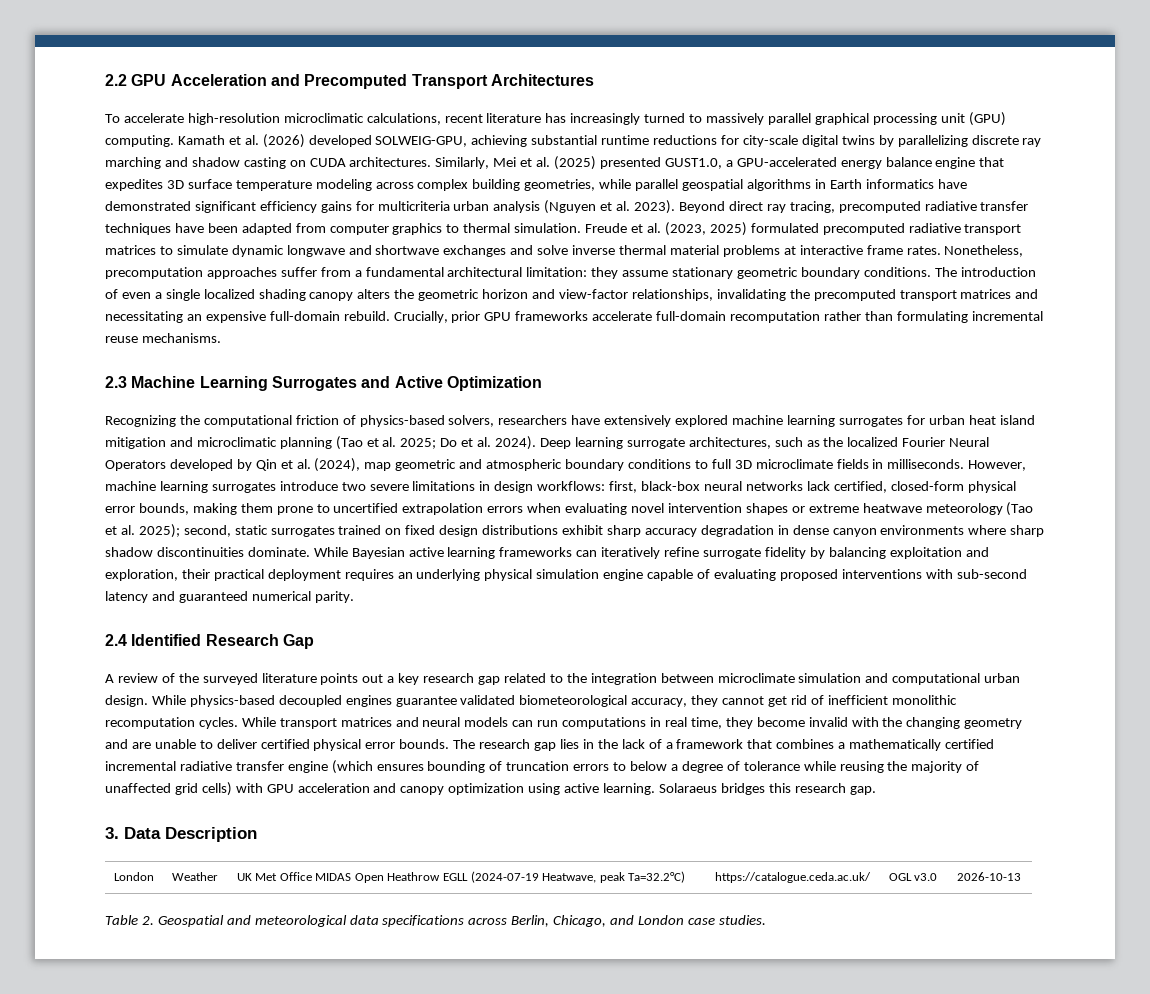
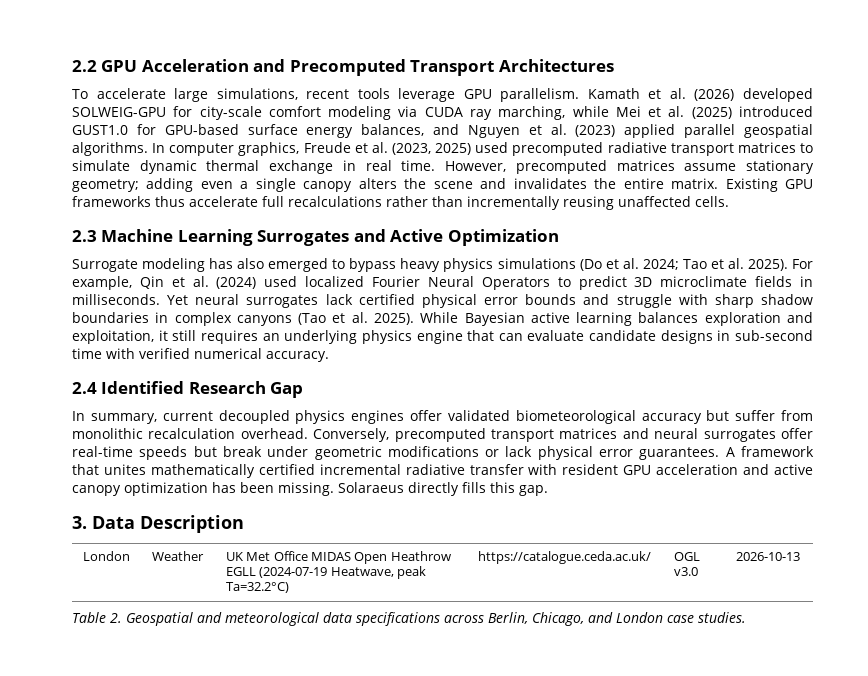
[187,112,1006,126] [105,135,174,147] high-resolution microclimatic calculations, recent literature has increasingly turned to massively parallel graphical processing unit (GPU) computing. -> [174,88,580,102] large simulations, recent tools leverage GPU parallelism.
[375,135,1042,147] [105,156,1005,170] [105,179,967,191] [105,200,1029,214] [105,223,582,235] SOLWEIG-GPU, achieving substantial runtime reductions for city-scale digital twins by parallelizing discrete ray marching and shadow casting on CUDA architectures. Similarly, Mei et al. (2025) presented GUST1.0, a GPU-accelerated energy balance engine that expedites 3D surface temperature modeling across complex building geometries, while parallel geospatial algorithms in Earth informatics have demonstrated significant efficiency gains for multicriteria urban analysis (Nguyen et al. 2023). Beyond direct ray tracing, precomputed radiative transfer techniques have been adapted from computer graphics to thermal simulation. -> [72,106,814,120] [72,124,813,138] [72,142,300,156] SOLWEIG-GPU for city-scale comfort modeling via CUDA ray marching, while Mei et al. (2025) introduced GUST1.0 for GPU-based surface energy balances, and Nguyen et al. (2023) applied parallel geospatial algorithms. In computer graphics,
[750,223,819,233] formulated -> [475,142,509,153] used
[286,245,1024,257] [105,267,1036,279] [105,289,118,299] longwave and shortwave exchanges and solve inverse thermal material problems at interactive frame rates. Nonetheless, precomputation approaches suffer from a fundamental architectural limitation: they assume stationary geometric boundary conditions. The introduction of -> [206,160,815,174] [72,178,194,192] thermal exchange in real time. However, precomputed matrices assume stationary geometry; adding
[203,289,306,301] localized shading -> (296, 185) none
[418,289,1039,301] [105,311,1043,323] [105,333,221,343] geometric horizon and view-factor relationships, invalidating the precomputed transport matrices and necessitating an expensive full-domain rebuild. Crucially, prior GPU frameworks accelerate full-domain recomputation rather than formulating incremental reuse mechanisms. -> [433,178,813,192] [72,196,729,210] scene and invalidates the entire matrix. Existing GPU frameworks thus accelerate full recalculations rather than incrementally reusing unaffected cells.
[105,415,1035,427] [105,436,990,450] [105,458,731,472] Recognizing the computational friction of physics-based solvers, researchers have extensively explored machine learning surrogates for urban heat island mitigation and microclimatic planning (Tao et al. 2025; Do et al. 2024). Deep learning surrogate architectures, such as the localized Fourier Neural Operators developed by Qin et al. (2024), map geometric and atmospheric boundary conditions to full -> [72,258,813,272] [72,276,627,290] Surrogate modeling has also emerged to bypass heavy physics simulations (Do et al. 2024; Tao et al. 2025). For example, Qin et al. (2024) used localized Fourier Neural Operators to predict
[968,460,1027,471] [105,481,1016,493] [105,502,1034,516] [105,524,1045,538] [105,547,989,559] [105,569,1027,581] [105,591,354,603] [105,634,314,649] [105,673,1021,685] [105,695,957,707] [105,717,1023,729] [105,739,846,751] However, machine learning surrogates introduce two severe limitations in design workflows: first, black-box neural networks lack certified, closed-form physical error bounds, making them prone to uncertified extrapolation errors when evaluating novel intervention shapes or extreme heatwave meteorology (Tao et al. 2025); second, static surrogates trained on fixed design distributions exhibit sharp accuracy degradation in dense canyon environments where sharp shadow discontinuities dominate. While Bayesian active learning frameworks can iteratively refine surrogate fidelity by balancing exploitation and exploration, their practical deployment requires an underlying physical simulation engine capable of evaluating proposed interventions with sub-second latency and guaranteed numerical parity. // 2.4 Identified Research Gap // A review of the surveyed literature points out a key research gap related to the integration between microclimate simulation and computational urban design. While physics-based decoupled engines guarantee validated biometeorological accuracy, they cannot get rid of inefficient monolithic recomputation cycles. While transport matrices and neural models can run computations in real time, they become invalid with the changing geometry and are unable to deliver certified physical error bounds. The research gap lies in the lack of a framework that combines a -> [167,294,813,308] [72,312,813,326] [72,330,813,344] [72,348,329,362] [72,381,304,398] [72,410,814,424] [72,428,813,442] [72,446,814,460] [72,464,146,475] Yet neural surrogates lack certified physical error bounds and struggle with sharp shadow boundaries in complex canyons (Tao et al. 2025). While Bayesian active learning balances exploration and exploitation, it still requires an underlying physics engine that can evaluate candidate designs in sub-second time with verified numerical accuracy. // 2.4 Identified Research Gap // In summary, current decoupled physics engines offer validated biometeorological accuracy but suffer from monolithic recalculation overhead. Conversely, precomputed transport matrices and neural surrogates offer real-time speeds but break under geometric modifications or lack physical error guarantees. A framework that unites
[287,760,980,774] [105,782,263,796] engine (which ensures bounding of truncation errors to below a degree of tolerance while reusing the majority of unaffected grid cells) with -> [528,464,619,475] with resident
(397, 788) none -> [773,464,813,475] active
[528,783,846,795] using active learning. Solaraeus bridges this research -> [212,482,515,496] has been missing. Solaraeus directly fills this

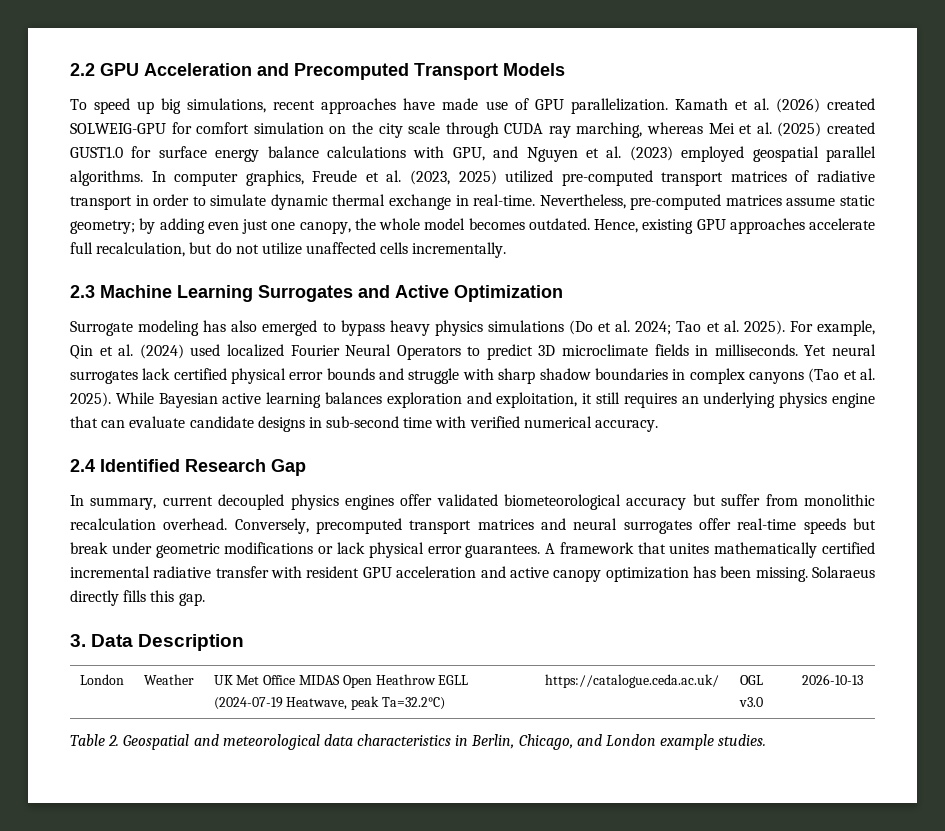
[498,59,614,72] Architectures -> [503,63,565,76] Models
[96,88,580,102] accelerate large simulations, recent tools leverage GPU parallelism. -> [94,98,668,114] speed up big simulations, recent approaches have made use of GPU parallelization.
[742,88,813,102] developed -> [826,98,875,110] created
[199,106,418,120] city-scale comfort modeling via -> [196,122,499,138] comfort simulation on the city scale through
[572,106,609,117] while -> [647,122,704,134] whereas
[739,106,814,117] introduced -> [827,122,875,134] created
[164,124,239,135] GPU-based -> (152, 152) none
[361,124,425,136] balances, -> [267,146,485,161] balance calculations with GPU,
[624,124,813,138] applied parallel geospatial -> [681,146,876,162] employed geospatial parallel
[475,142,796,156] used precomputed radiative transport matrices -> [505,170,875,186] [70,194,190,210] utilized pre-computed transport matrices of radiative transport in order
[365,160,815,174] [72,178,813,192] [72,196,729,210] real time. However, precomputed matrices assume stationary geometry; adding even a single canopy alters the scene and invalidates the entire matrix. Existing GPU frameworks thus accelerate full recalculations rather than incrementally reusing unaffected cells. -> [473,194,875,210] [70,218,875,234] [70,242,507,258] real-time. Nevertheless, pre-computed matrices assume static geometry; by adding even just one canopy, the whole model becomes outdated. Hence, existing GPU approaches accelerate full recalculation, but do not utilize unaffected cells incrementally.
[355,612,484,626] specifications across -> [357,734,469,746] characteristics in
[666,615,694,623] case -> [660,734,715,750] example

